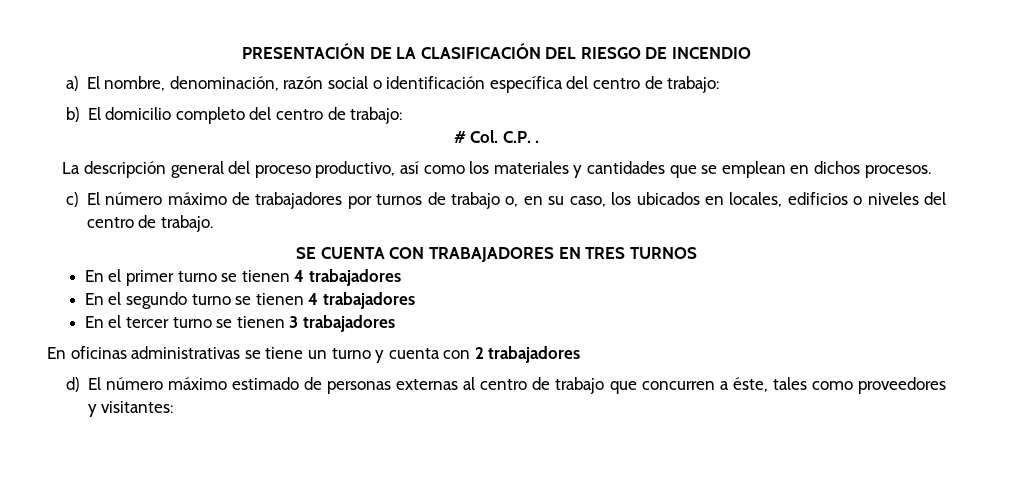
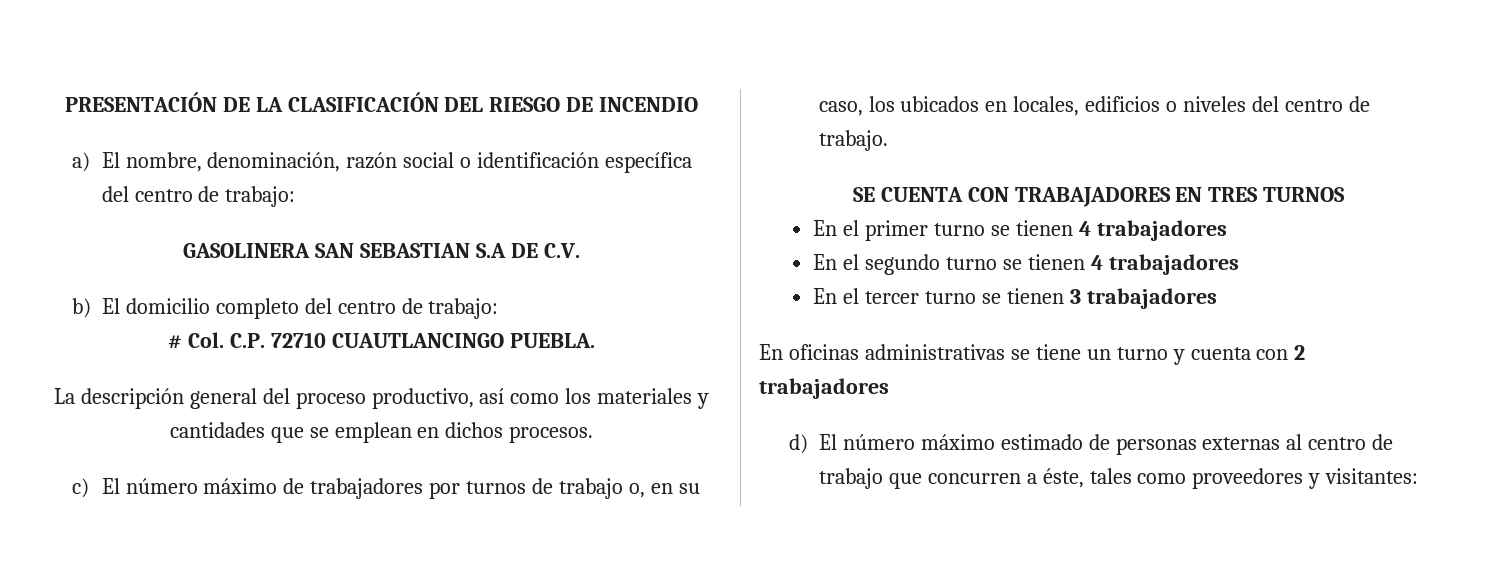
(720, 84) none -> [183,243,580,258] // GASOLINERA SAN SEBASTIAN S.A DE C.V.
[535,140,540,143] . -> [270,332,595,348] 72710 CUAUTLANCINGO PUEBLA.

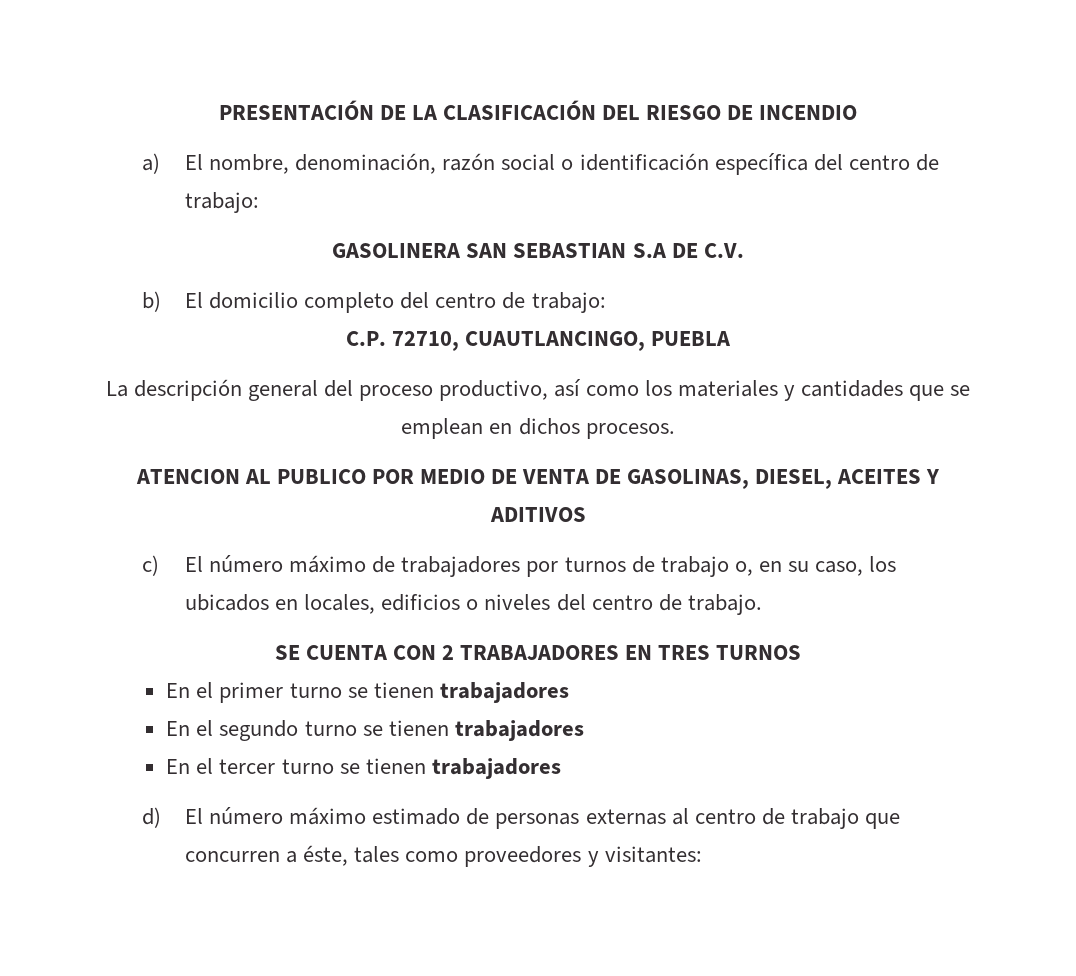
[168,332,595,349] # Col. C.P. 72710 CUAUTLANCINGO PUEBLA. -> [345,331,732,351] C.P. 72710, CUAUTLANCINGO, PUEBLA
(594, 434) none -> [135,469,940,489] [489,507,586,522] // ATENCION AL PUBLICO POR MEDIO DE VENTA DE GASOLINAS, DIESEL, ACEITES Y ADITIVOS
(1009, 194) none -> [441,645,454,660] 2
[1078,221,1091,236] 4 -> (434, 690) none
[1090,255,1103,270] 4 -> (449, 728) none
[1069,288,1217,309] [759,344,1306,365] 3 trabajadores // En oficinas administrativas se tiene un turno y cuenta con 2 -> (426, 766) none

